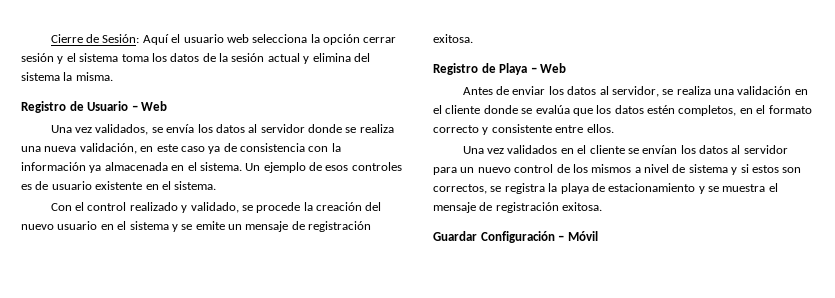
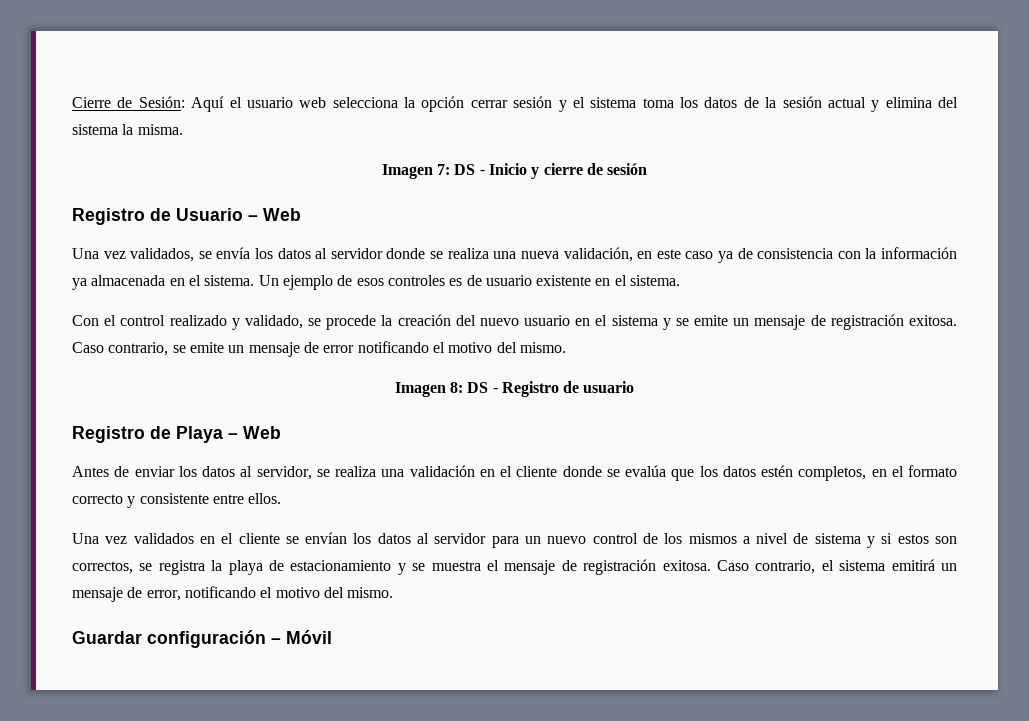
(113, 76) none -> [381,163,648,179] // Imagen 7: DS - Inicio y cierre de sesión
(473, 38) none -> [72,341,566,357] [394,381,635,397] Caso contrario, se emite un mensaje de error notificando el motivo del mismo. // Imagen 8: DS - Registro de usuario
(603, 206) none -> [716,559,957,574] [72,586,394,602] Caso contrario, el sistema emitirá un mensaje de error, notificando el motivo del mismo.
[480,231,555,243] Configuración -> [147,630,266,648] configuración

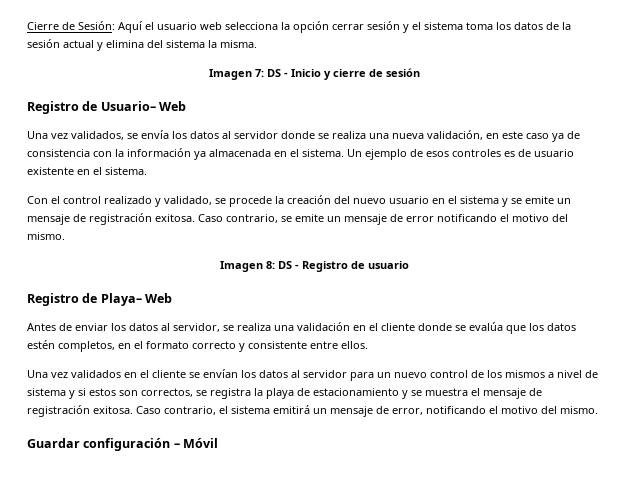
[176,208,258,221] Usuario – -> [100,101,156,111] Usuario–
[176,426,238,443] Playa – -> [100,293,142,306] Playa–

